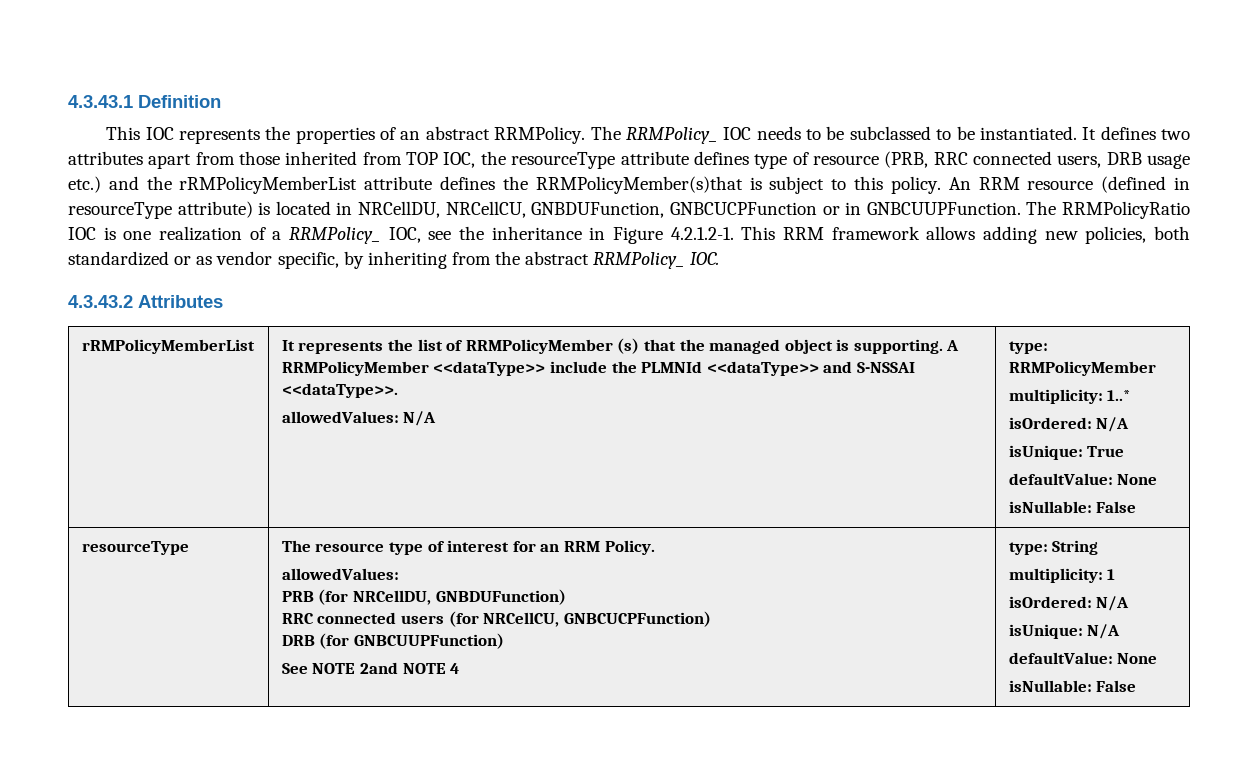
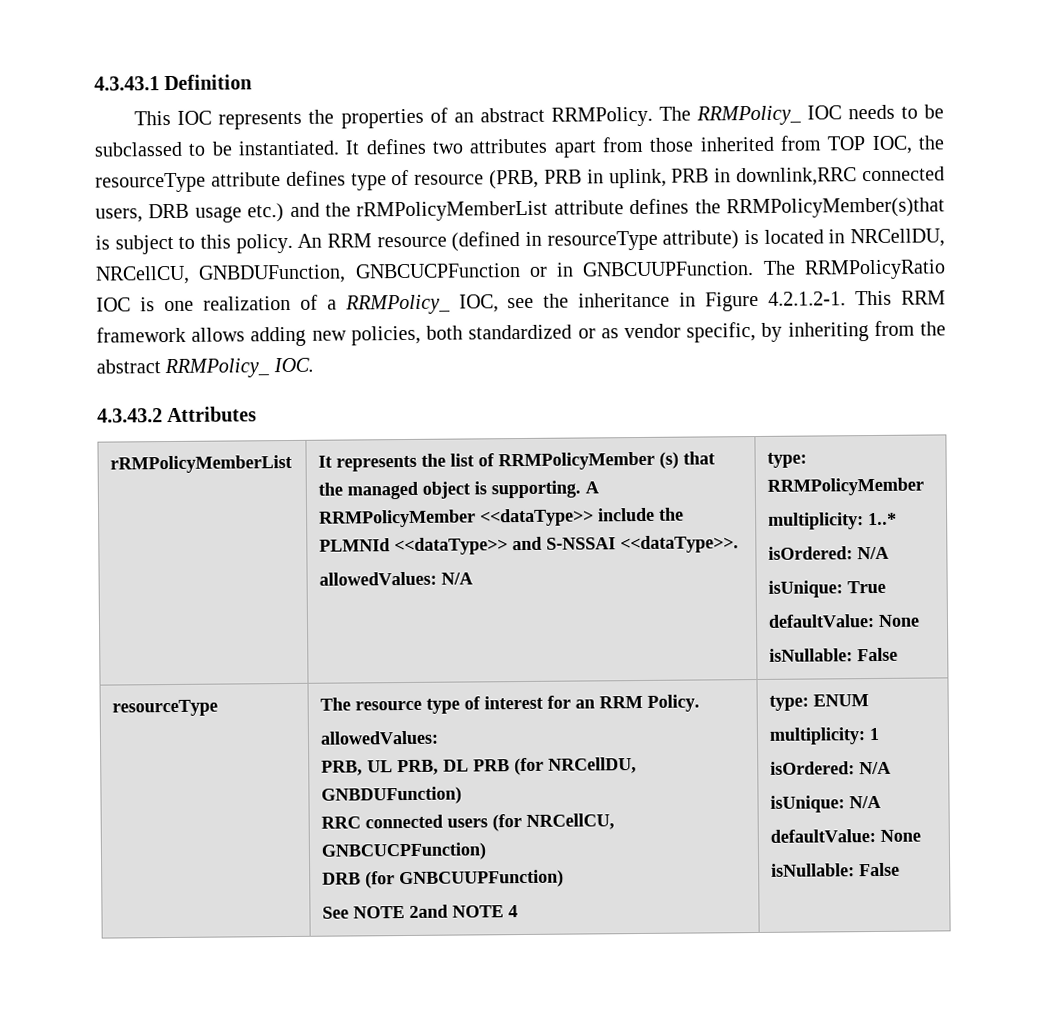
[933,152,968,165] RRC -> [543,167,858,189] PRB in uplink, PRB in downlink,RRC
(399, 574) none -> [321,759,470,776] PRB, UL PRB, DL
[1052,540,1099,555] String -> [813,694,870,707] ENUM

